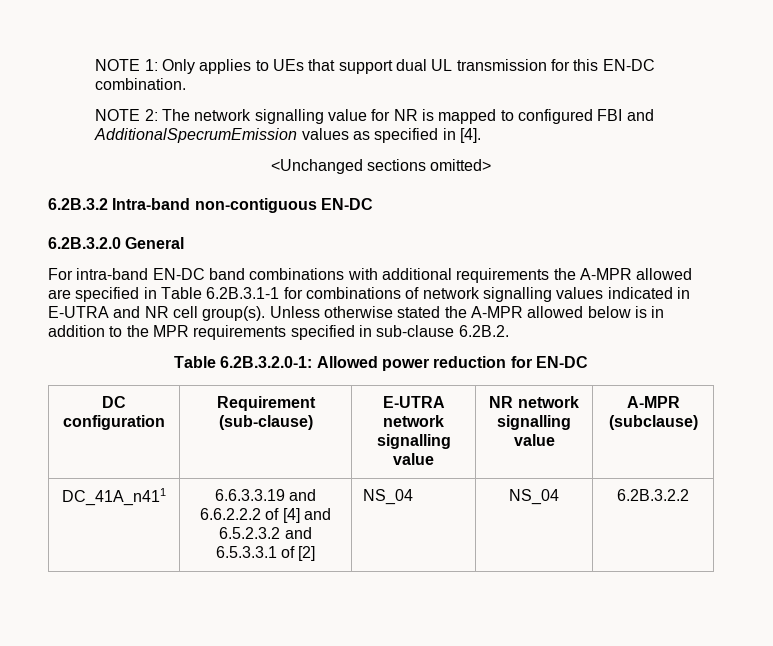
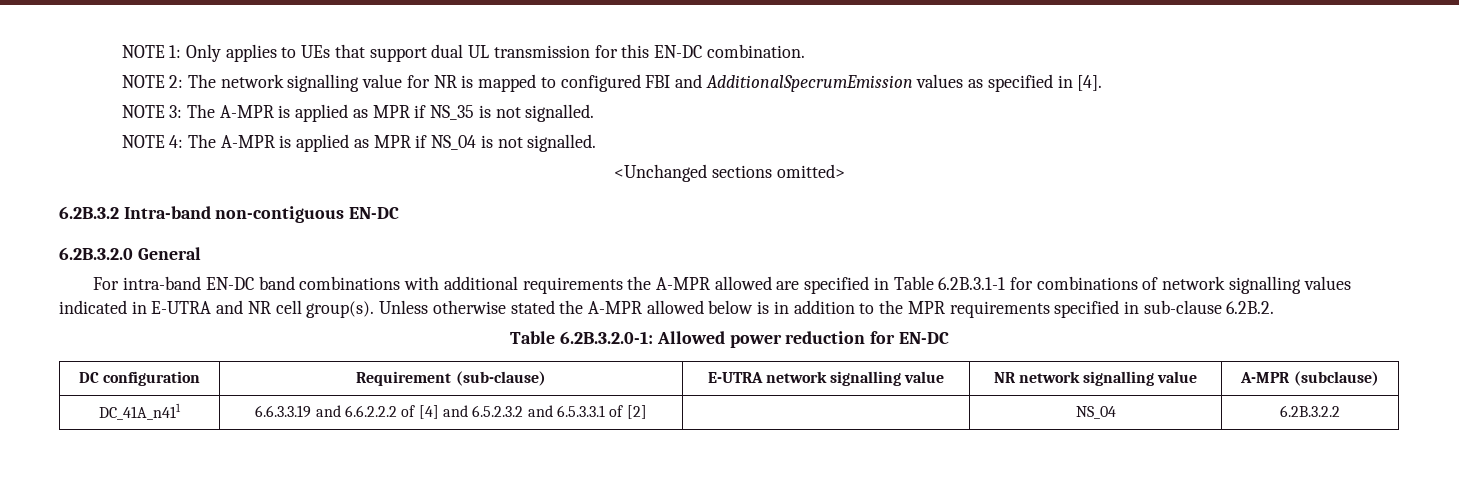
(481, 135) none -> [121,104,595,122] [121,134,597,152] // NOTE 3: The A-MPR is applied as MPR if NS_35 is not signalled. // NOTE 4: The A-MPR is applied as MPR if NS_04 is not signalled.
[362,489,413,505] NS_04 -> (647, 412) none

